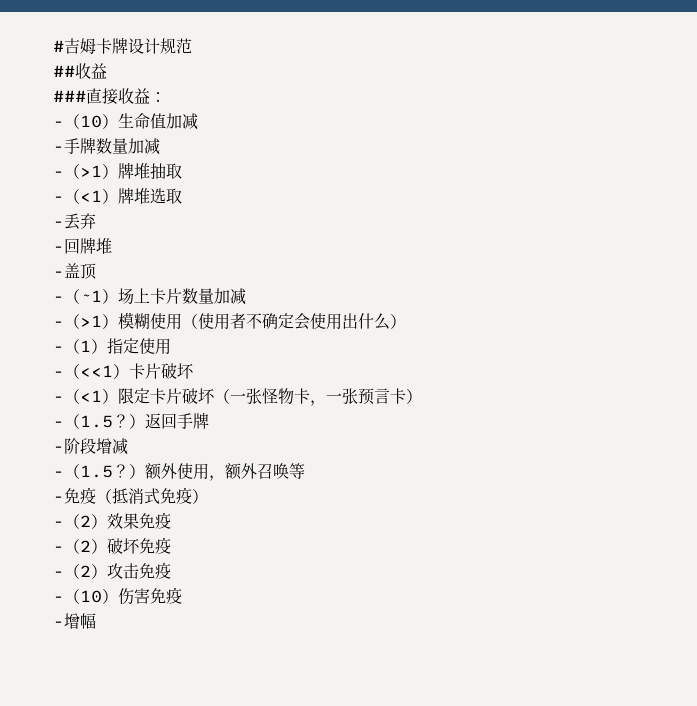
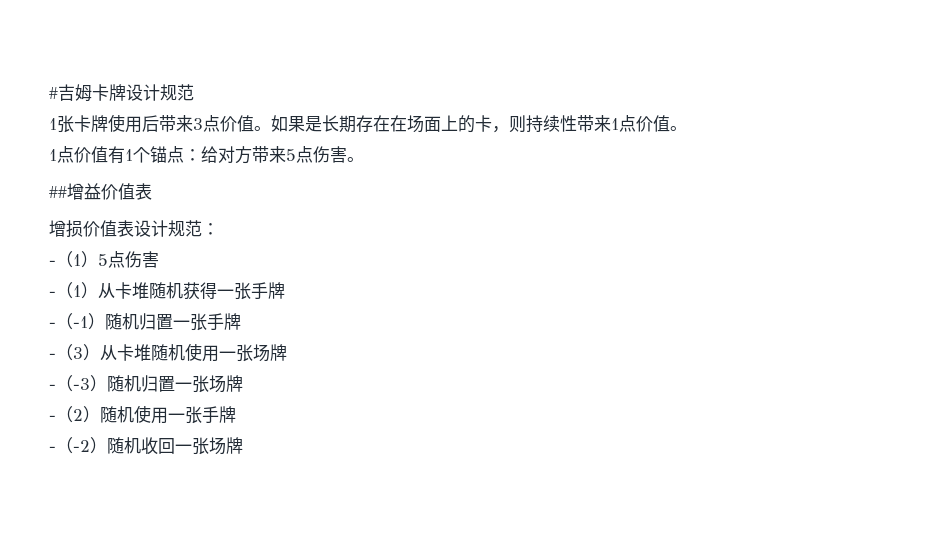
[53,63,107,79] [53,88,166,105] [53,113,198,130] [53,138,160,155] [53,163,182,179] [53,188,182,204] [53,213,96,230] [53,238,112,254] [53,263,97,280] [53,288,246,305] [53,312,406,330] [53,338,171,355] [53,363,194,379] [53,388,422,406] [53,413,209,429] [53,438,128,455] [53,463,305,481] [53,487,208,504] [53,512,171,529] [53,537,171,554] [53,562,171,579] [53,587,182,605] [53,613,96,629] ##收益 // ###直接收益： // -（10）生命值加减 // -手牌数量加减 // -（>1）牌堆抽取 // -（<1）牌堆选取 // -丢弃 // -回牌堆 // -盖顶 // -（~1）场上卡片数量加减 // -（>1）模糊使用（使用者不确定会使用出什么） // -（1）指定使用 // -（<<1）卡片破坏 // -（<1）限定卡片破坏（一张怪物卡，一张预言卡） // -（1.5？）返回手牌 // -阶段增减 // -（1.5？）额外使用，额外召唤等 // -免疫（抵消式免疫） // -（2）效果免疫 // -（2）破坏免疫 // -（2）攻击免疫 // -（10）伤害免疫 // -增幅 -> [49,114,687,133] [49,146,364,164] [49,183,152,200] [49,220,219,238] [49,251,159,268] [49,282,285,300] [49,313,241,331] [49,343,287,362] [49,375,243,393] [49,405,236,424] [49,437,243,455] 1张卡牌使用后带来3点价值。如果是长期存在在场面上的卡，则持续性带来1点价值。 // 1点价值有1个锚点：给对方带来5点伤害。 // ##增益价值表 // 增损价值表设计规范： // -（1）5点伤害 // -（1）从卡堆随机获得一张手牌 // -（-1）随机归置一张手牌 // -（3）从卡堆随机使用一张场牌 // -（-3）随机归置一张场牌 // -（2）随机使用一张手牌 // -（-2）随机收回一张场牌

